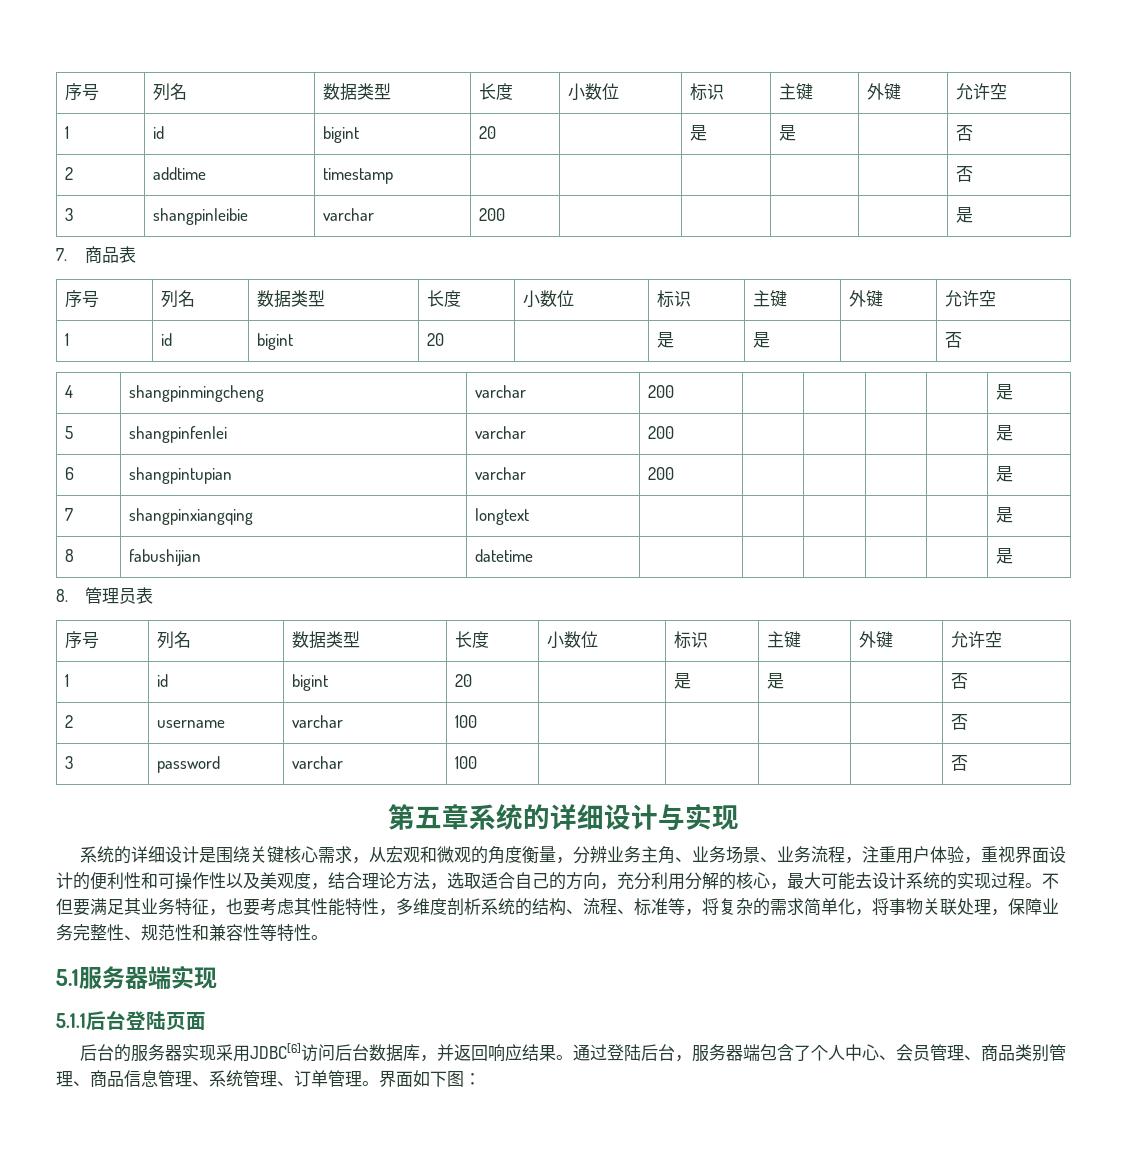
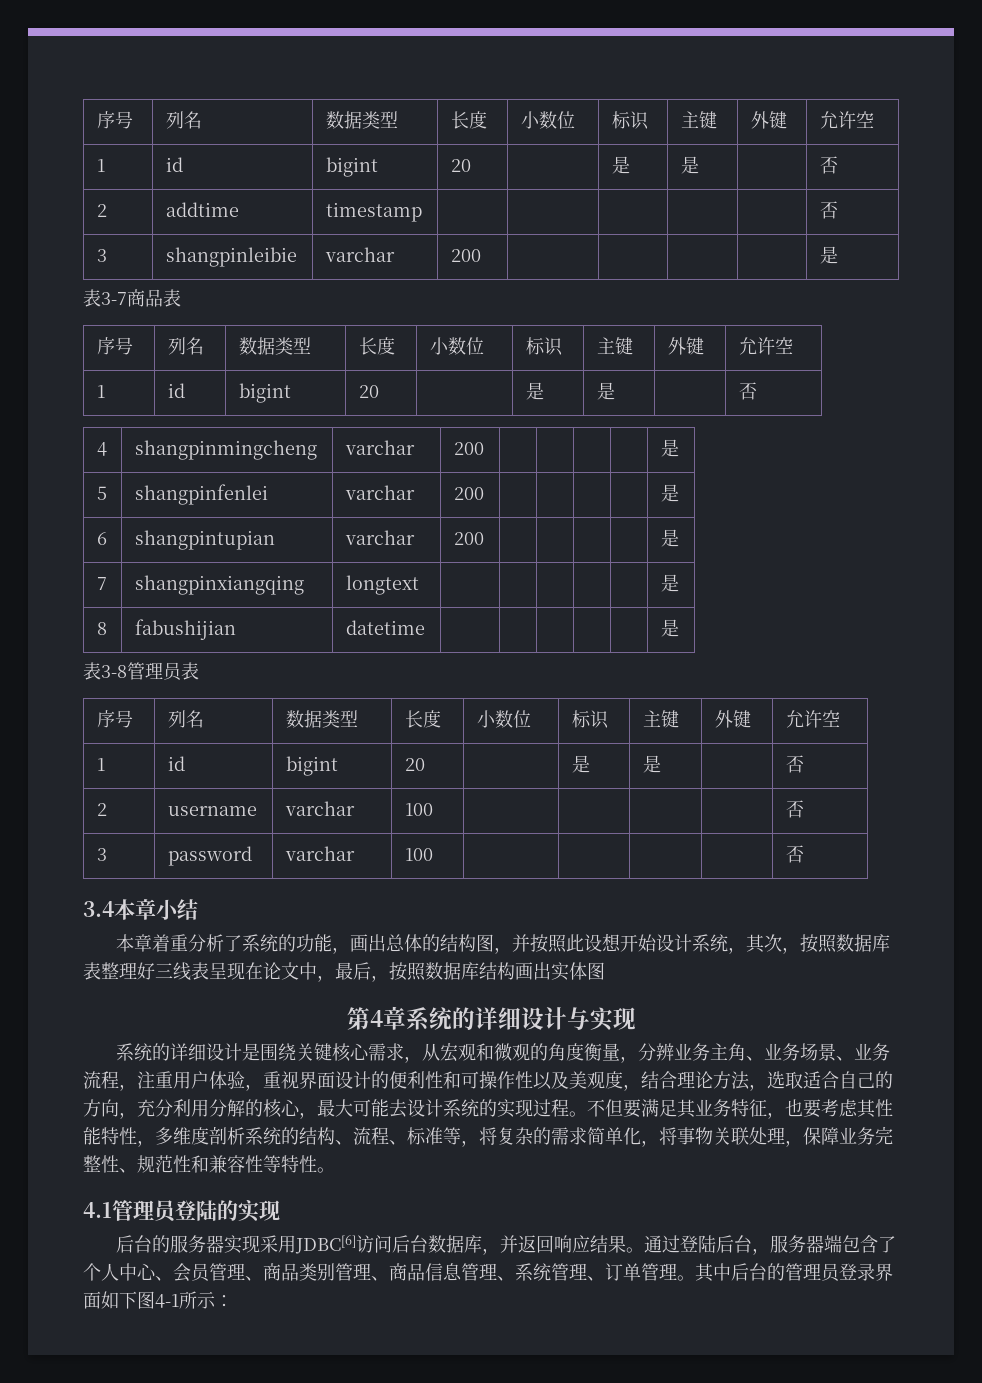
[56,248,67,261] 7. -> [83,289,127,307] 表3-7
[56,589,68,602] 8. -> [83,662,127,680] 表3-8
(969, 763) none -> [83,899,198,920] [116,933,891,954] [83,962,605,982] // 3.4本章小结 // 本章着重分析了系统的功能，画出总体的结构图，并按照此设想开始设计系统，其次，按照数据库表整理好三线表呈现在论文中，最后，按照数据库结构画出实体图
[415,806,442,829] 五 -> [369,1010,383,1027] 4
[56,965,217,990] [56,1011,206,1030] 5.1服务器端实现 // 5.1.1后台登陆页面 -> [83,1200,280,1223] 4.1管理员登陆的实现
(379, 1083) none -> [695,1263,875,1282] 其中后台的管理员登录
(464, 1079) none -> [155,1291,216,1309] 4-1所示

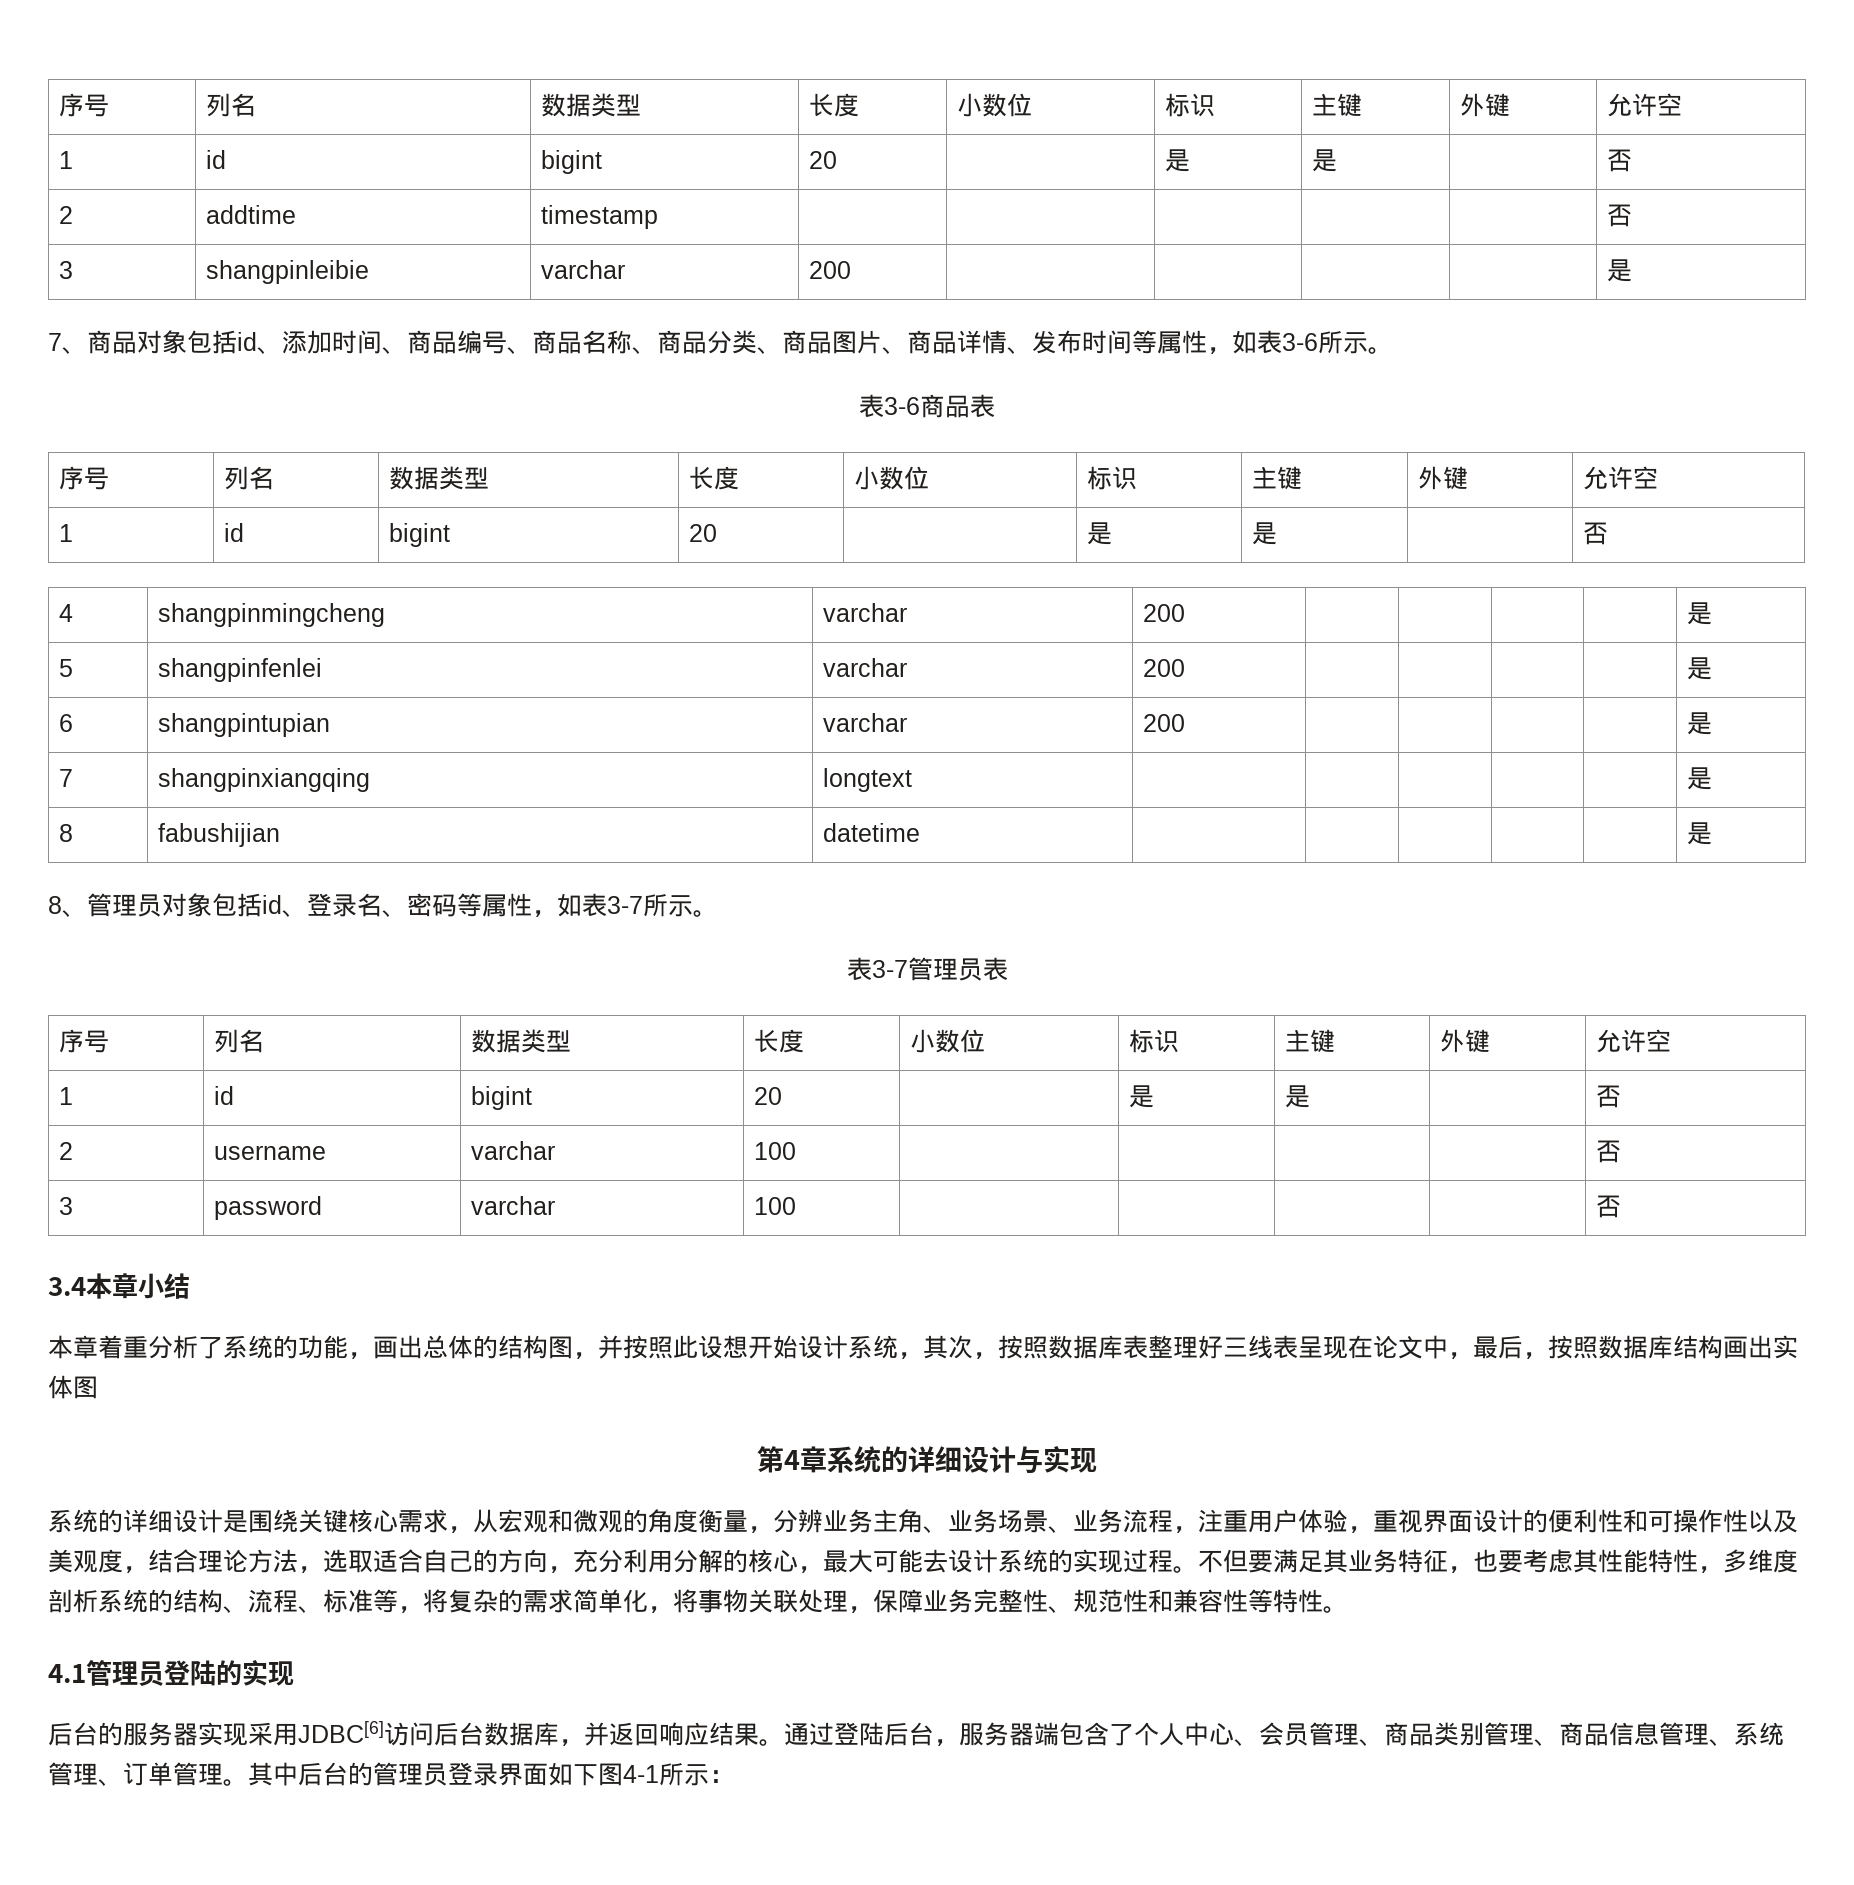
[83,289,127,307] 表3-7 -> [48,330,1393,355] [859,394,920,418] 7、商品对象包括id、添加时间、商品编号、商品名称、商品分类、商品图片、商品详情、发布时间等属性，如表3-6所示。 // 表3-6
[83,662,127,680] 表3-8 -> [48,893,718,918] [846,957,908,981] 8、管理员对象包括id、登录名、密码等属性，如表3-7所示。 // 表3-7

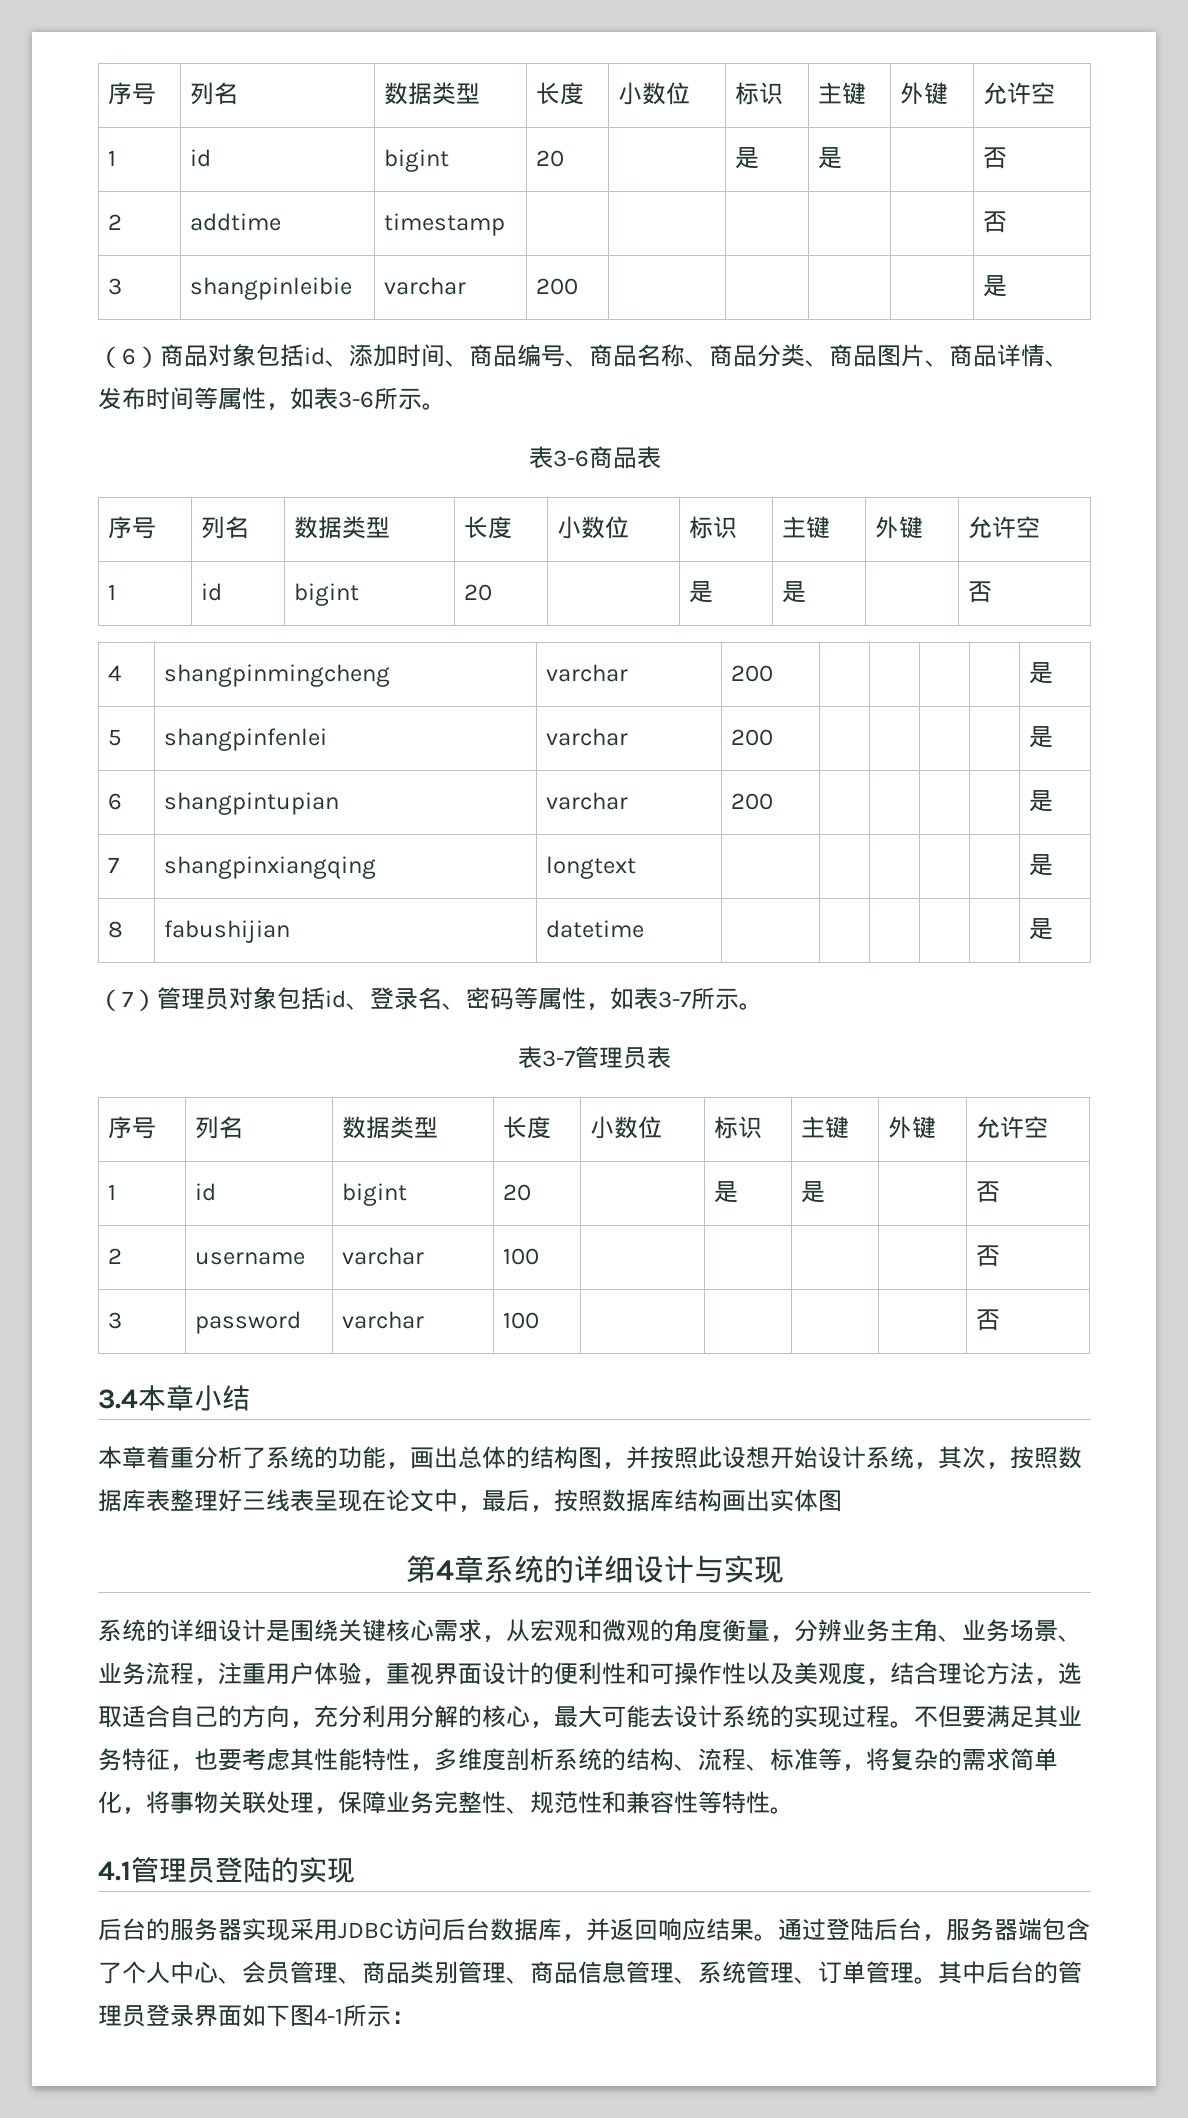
[48,333,87,354] 7、 -> [98,346,160,368] （6）
[48,896,87,917] 8、 -> [98,989,157,1011] （7）
[298,1721,384,1743] JDBC[6] -> [338,1922,394,1939] JDBC

